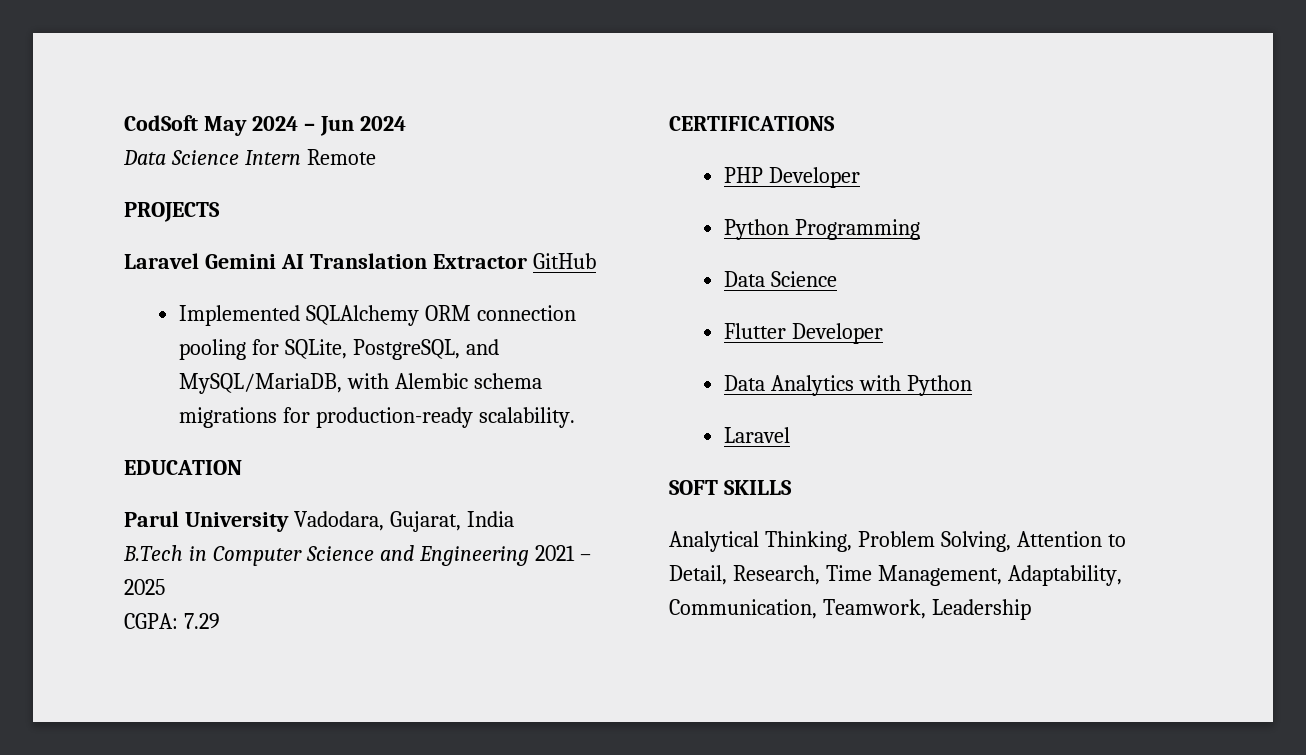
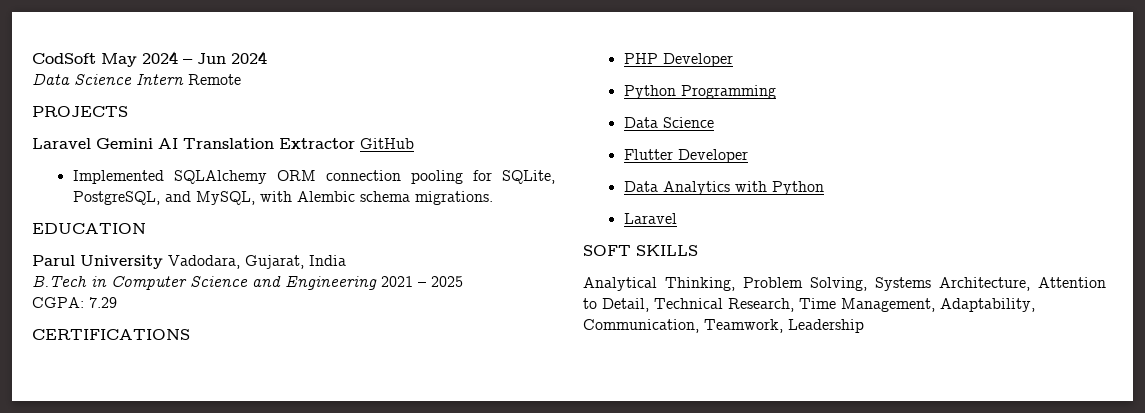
[179,373,343,394] MySQL/MariaDB, -> [195,191,255,205] MySQL,
[179,407,575,428] migrations for production-ready scalability. -> [414,191,493,205] migrations.
(1011, 541) none -> [875,277,1030,291] Systems Architecture,
(727, 575) none -> [654,298,723,309] Technical

